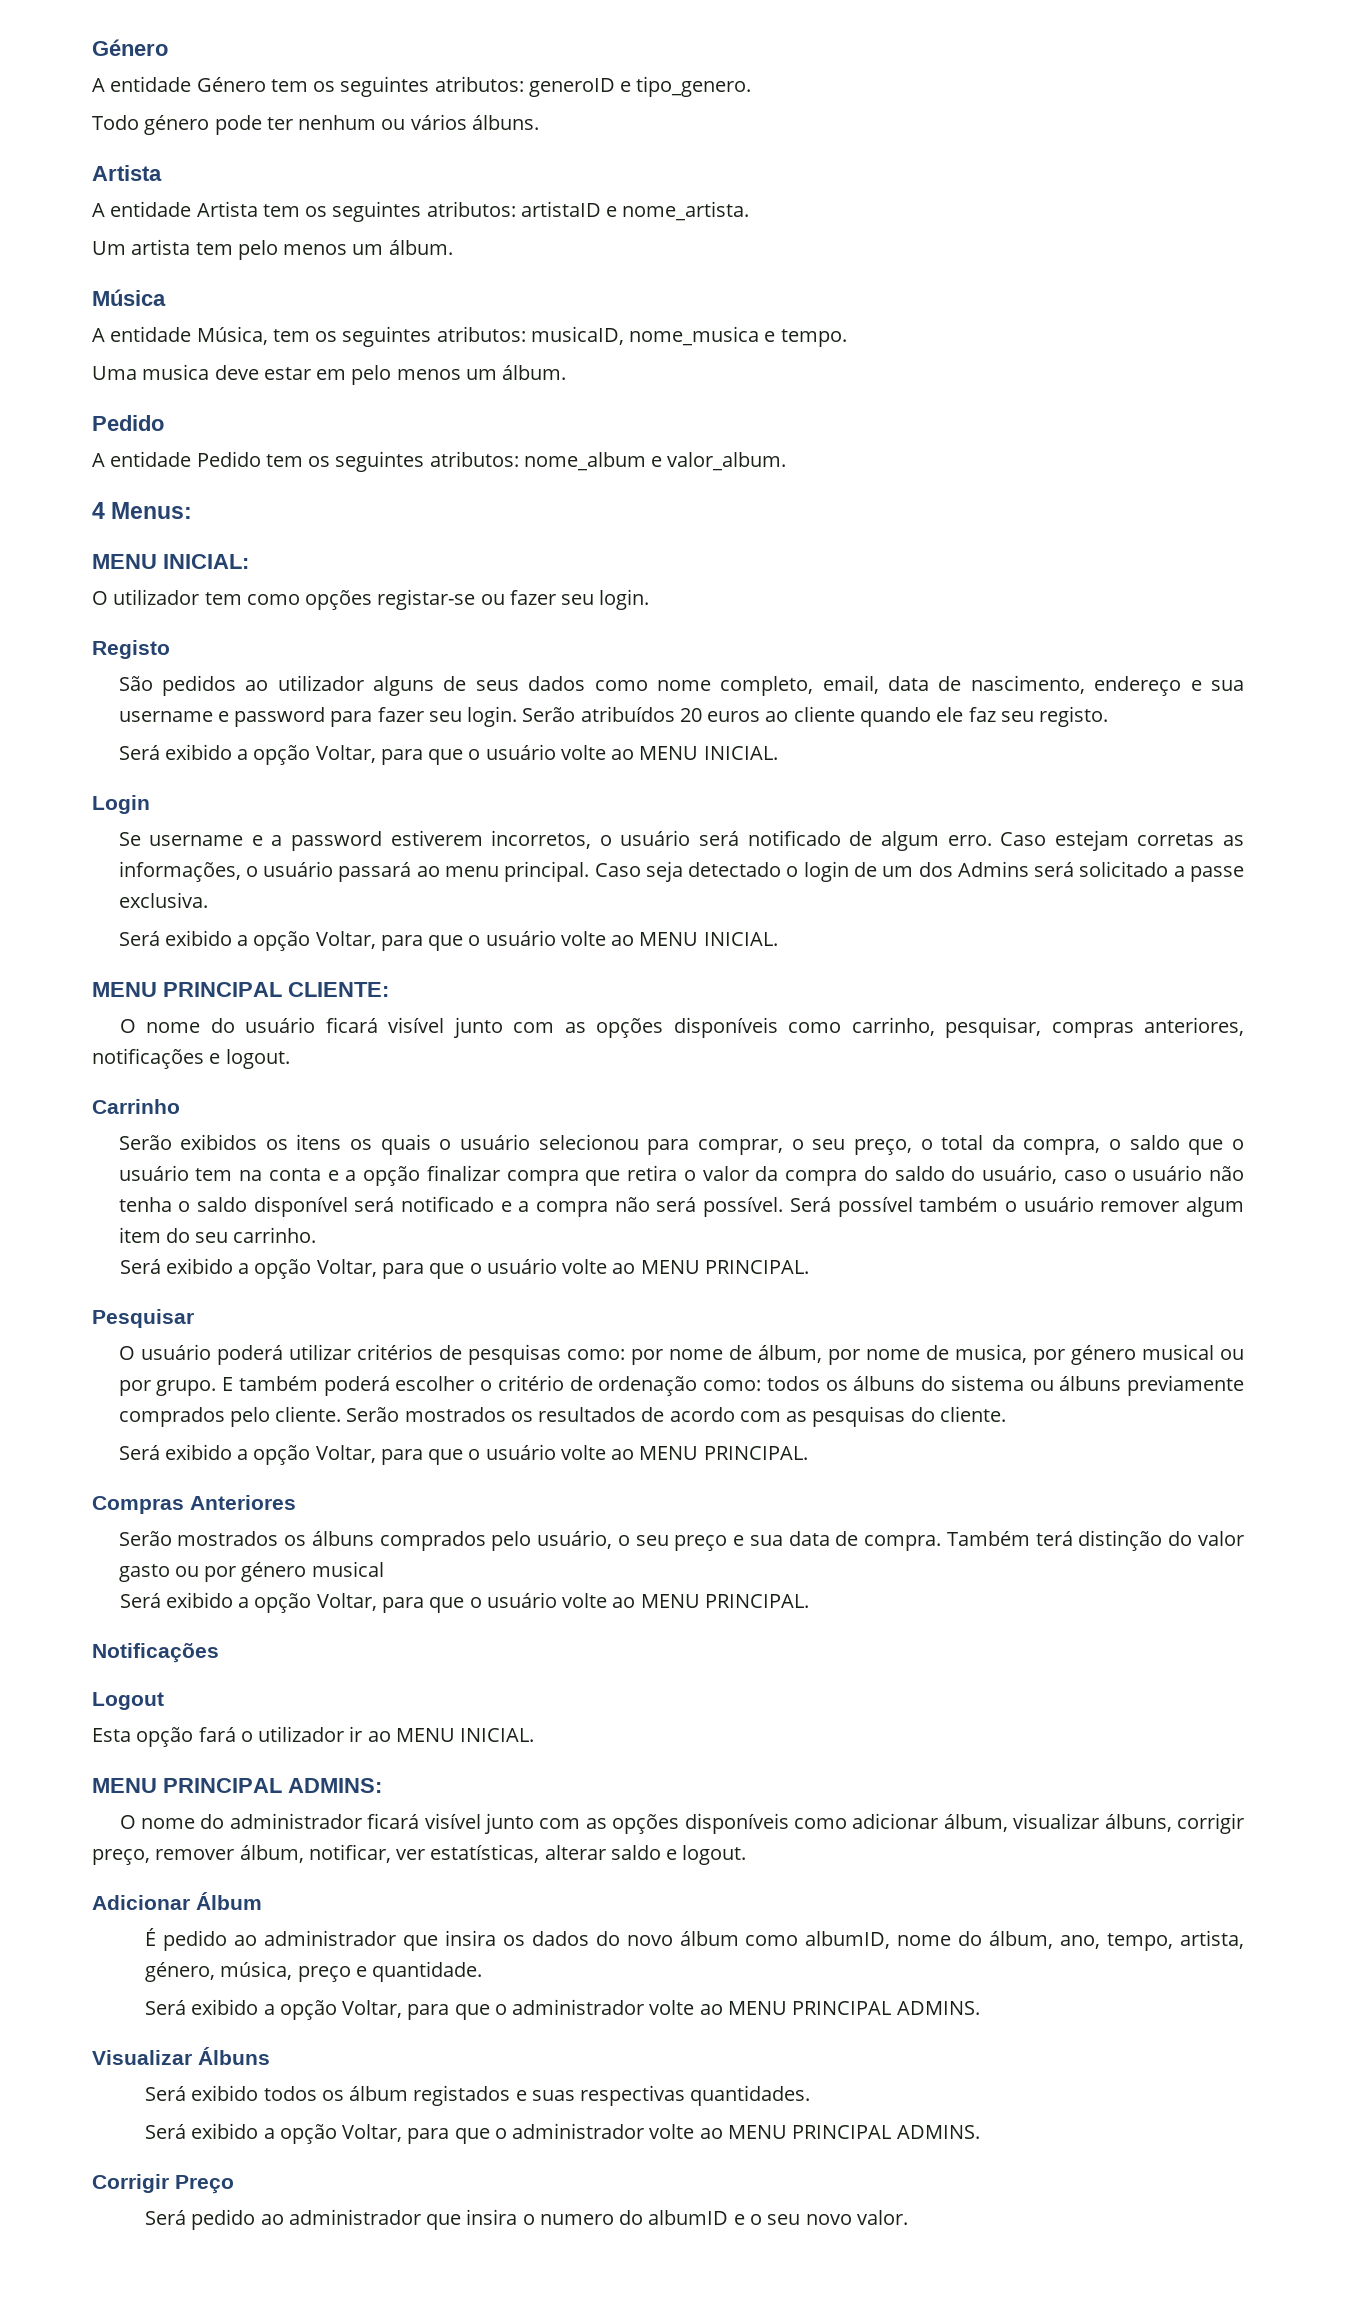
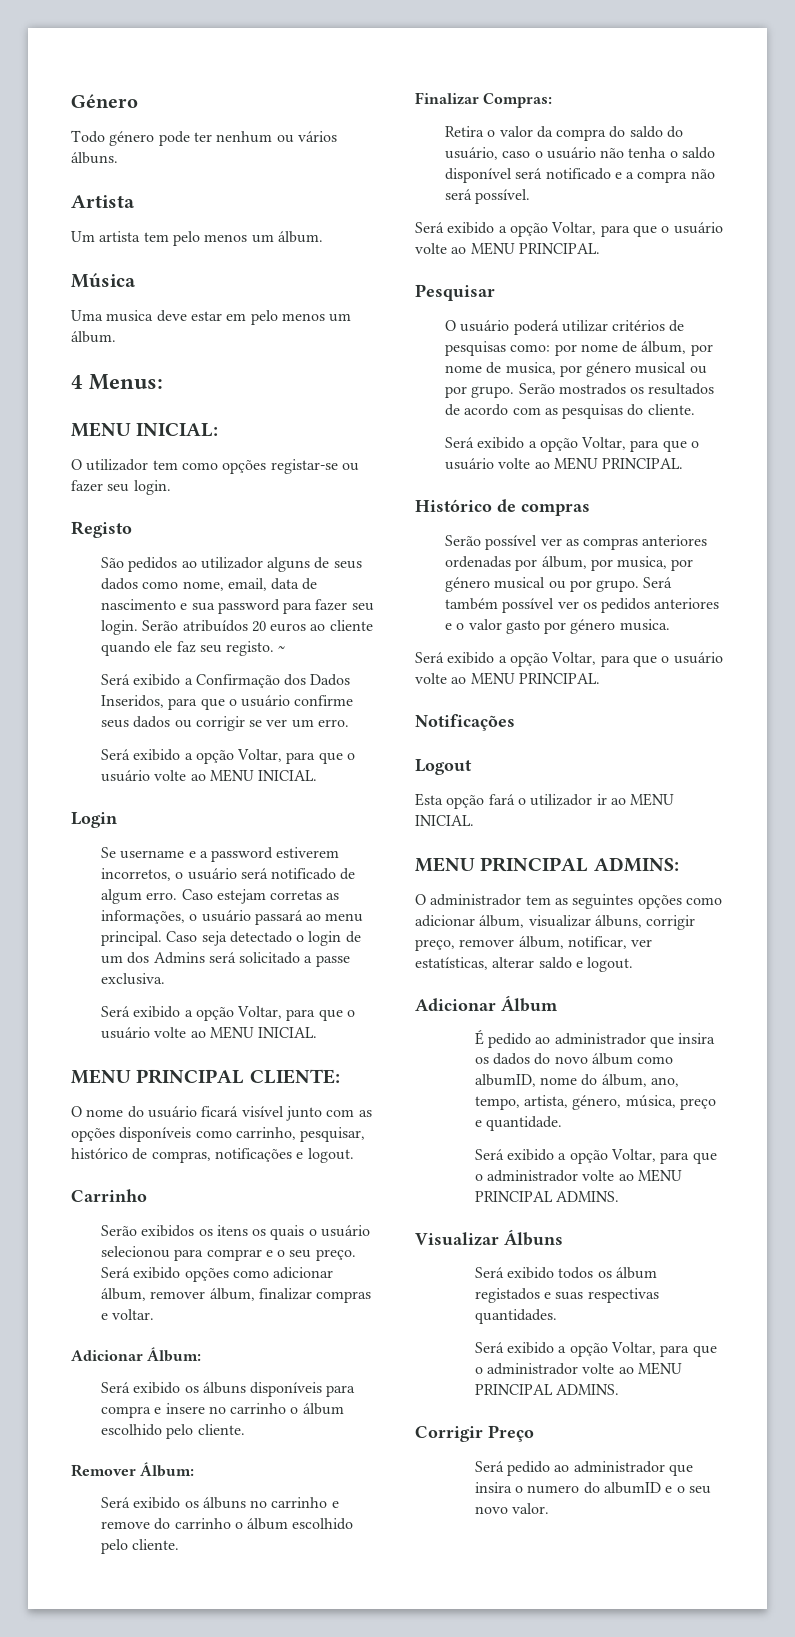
[92,39,168,56] [92,76,752,97] Género // A entidade Género tem os seguintes atributos: generoID e tipo_genero. -> [71,94,138,108] Género
[92,201,750,222] // A entidade Artista tem os seguintes atributos: artistaID e nome_artista. -> (135, 201) none
[92,326,847,347] // A entidade Música, tem os seguintes atributos: musicaID, nome_musica e tempo. -> (136, 280) none
[92,415,164,431] [92,451,787,472] // Pedido // A entidade Pedido tem os seguintes atributos: nome_album e valor_album. -> (116, 337) none
[656,676,814,696] nome completo, -> [182,581,224,591] nome,
[970,675,1245,696] [118,711,229,722] nascimento, endereço e sua username e -> [100,599,215,611] nascimento e sua
(1109, 716) none -> [278,646,286,652] [100,674,351,688] [100,695,354,710] [100,716,350,731] ~ // Será exibido a Confirmação dos Dados Inseridos, para que o usuário confirme seus dados ou corrigir se ver um erro.
[1051,1017,1245,1038] compras anteriores, -> [71,1148,211,1163] histórico de compras,
[697,1135,1245,1155] [118,1165,678,1186] comprar, o seu preço, o total da compra, o saldo que o usuário tem na conta e a opção finalizar compra que retira -> [206,1249,356,1261] [100,1267,334,1282] [100,1288,372,1303] [100,1309,155,1320] [71,1347,202,1362] [100,1382,356,1397] [100,1403,344,1418] [100,1424,245,1439] [71,1462,195,1477] [100,1497,339,1509] [100,1518,354,1530] [100,1539,180,1554] [415,92,553,108] [444,126,484,137] comprar e o seu preço. Será exibido opções como adicionar álbum, remover álbum, finalizar compras e voltar. // Adicionar Álbum: // Será exibido os álbuns disponíveis para compra e insere no carrinho o álbum escolhido pelo cliente. // Remover Álbum: // Será exibido os álbuns no carrinho e remove do carrinho o álbum escolhido pelo cliente. // Finalizar Compras: // Retira
[789,1196,1244,1217] [118,1227,317,1243] Será possível também o usuário remover algum item do seu carrinho. -> (531, 196) none
[222,1375,1244,1396] [118,1406,342,1427] E também poderá escolher o critério de ordenação como: todos os álbuns do sistema ou álbuns previamente comprados pelo cliente. -> (515, 392) none
[92,1495,296,1514] [118,1530,1244,1551] [118,1561,384,1582] Compras Anteriores // Serão mostrados os álbuns comprados pelo usuário, o seu preço e sua data de compra. Também terá distinção do valor gasto ou por género musical -> [415,499,590,516] [444,535,708,550] [444,556,694,571] [444,577,673,592] [444,598,720,613] [444,619,670,634] Histórico de compras // Serão possível ver as compras anteriores ordenadas por álbum, por musica, por género musical ou por grupo. Será também possível ver os pedidos anteriores e o valor gasto por género musica.
[141,1813,789,1834] nome do administrador ficará visível junto com as opções disponíveis -> [430,894,682,909] administrador tem as seguintes opções

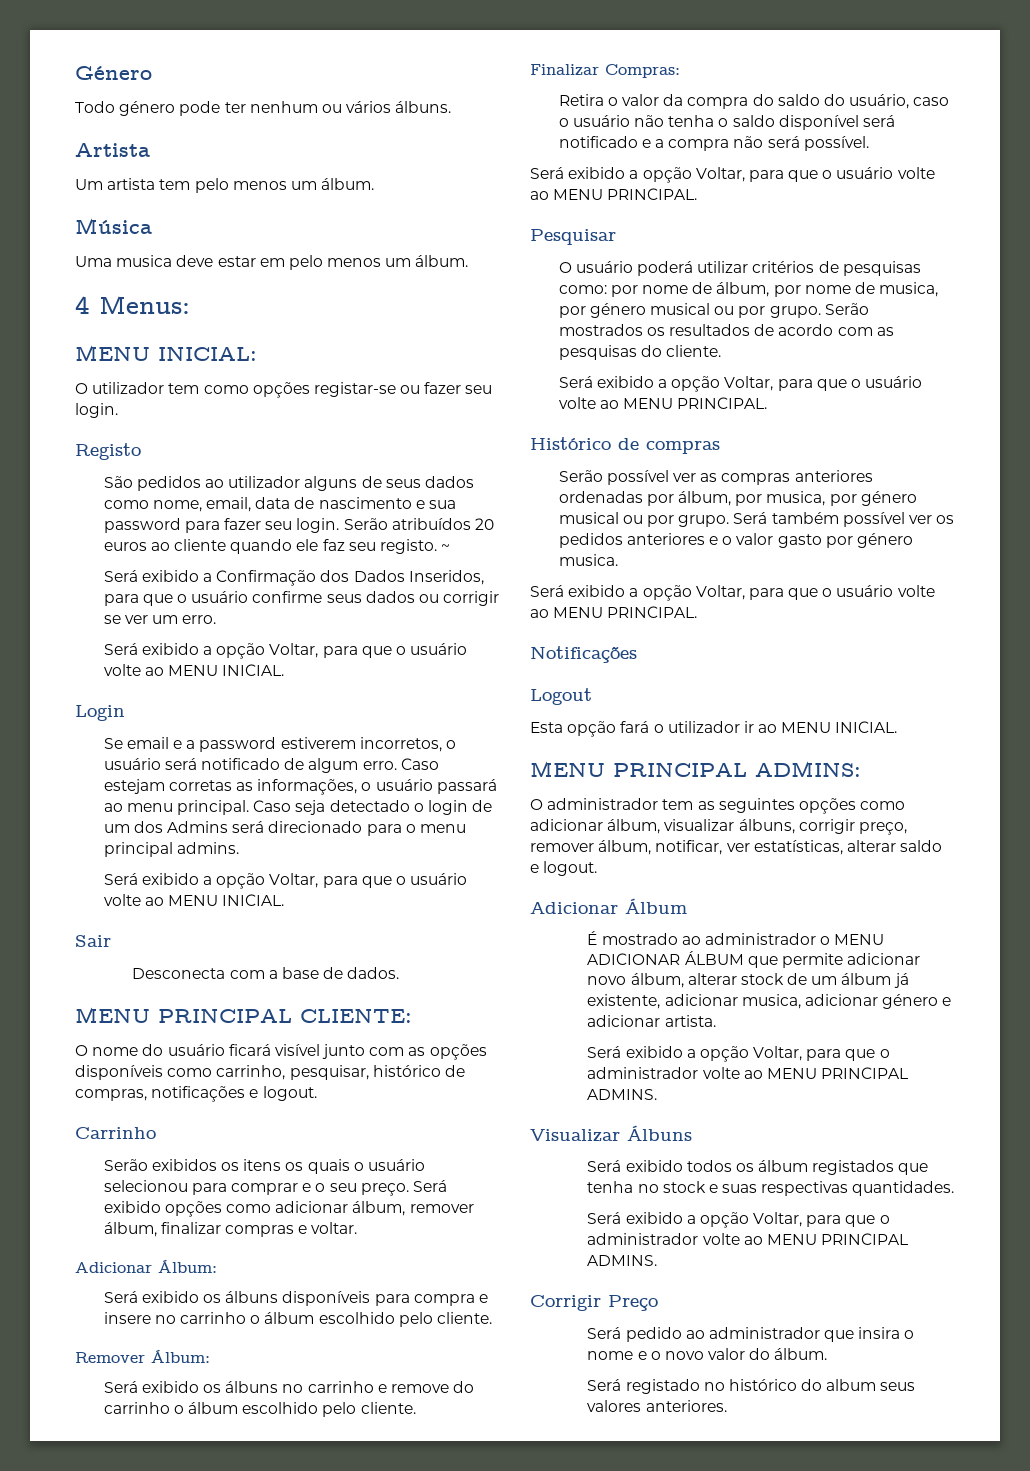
[120,850,185,859] username -> [126,737,169,749] email
[239,952,350,967] [100,973,165,985] solicitado a passe exclusiva. -> [268,821,466,836] [103,842,239,857] direcionado para o menu principal admins.
(318, 1032) none -> [75,935,111,947] [132,967,400,979] // Sair // Desconecta com a base de dados.
[488,1033,716,1048] [474,1053,674,1065] [474,1074,680,1087] [474,1095,717,1110] [474,1116,563,1131] pedido ao administrador que insira os dados do novo álbum como albumID, nome do álbum, ano, tempo, artista, género, música, preço e quantidade. -> [601,933,885,945] [587,951,921,968] [587,973,909,988] [587,994,952,1009] [587,1015,716,1027] mostrado ao administrador o MENU ADICIONAR ÁLBUM que permite adicionar novo álbum, alterar stock de um álbum já existente, adicionar musica, adicionar género e adicionar artista.
(540, 1295) none -> [898,1163,929,1175] [587,1181,706,1193] que tenha no stock
[527,1482,711,1494] [474,1503,550,1514] numero do albumID e o seu novo valor. -> [587,1348,828,1360] [587,1379,916,1394] [587,1400,727,1412] nome e o novo valor do álbum. // Será registado no histórico do album seus valores anteriores.

